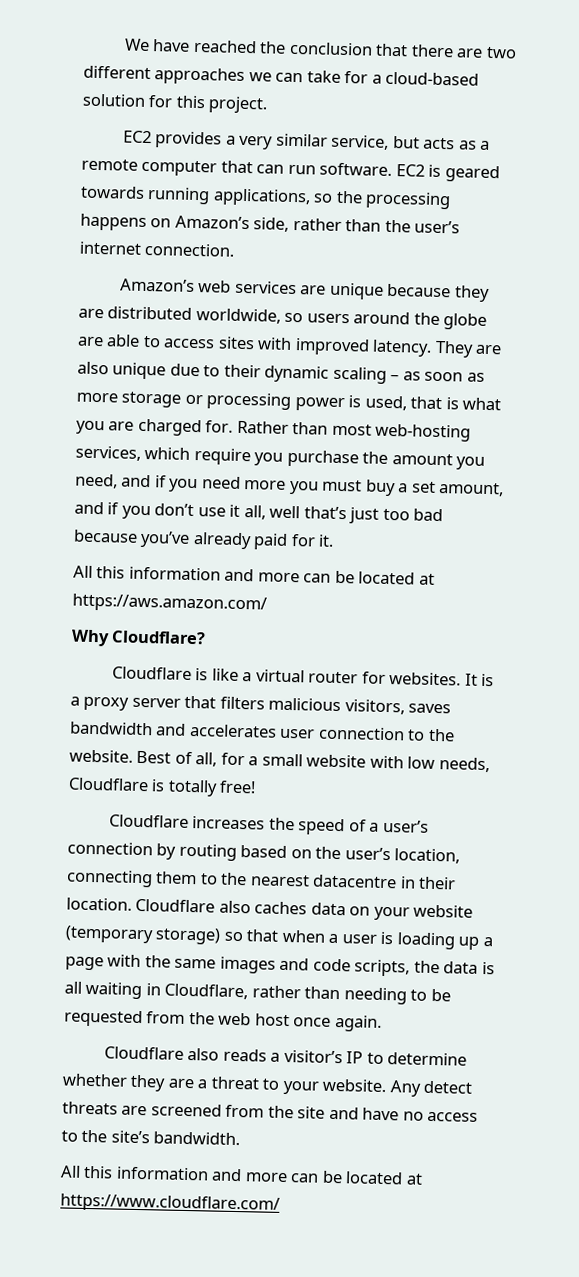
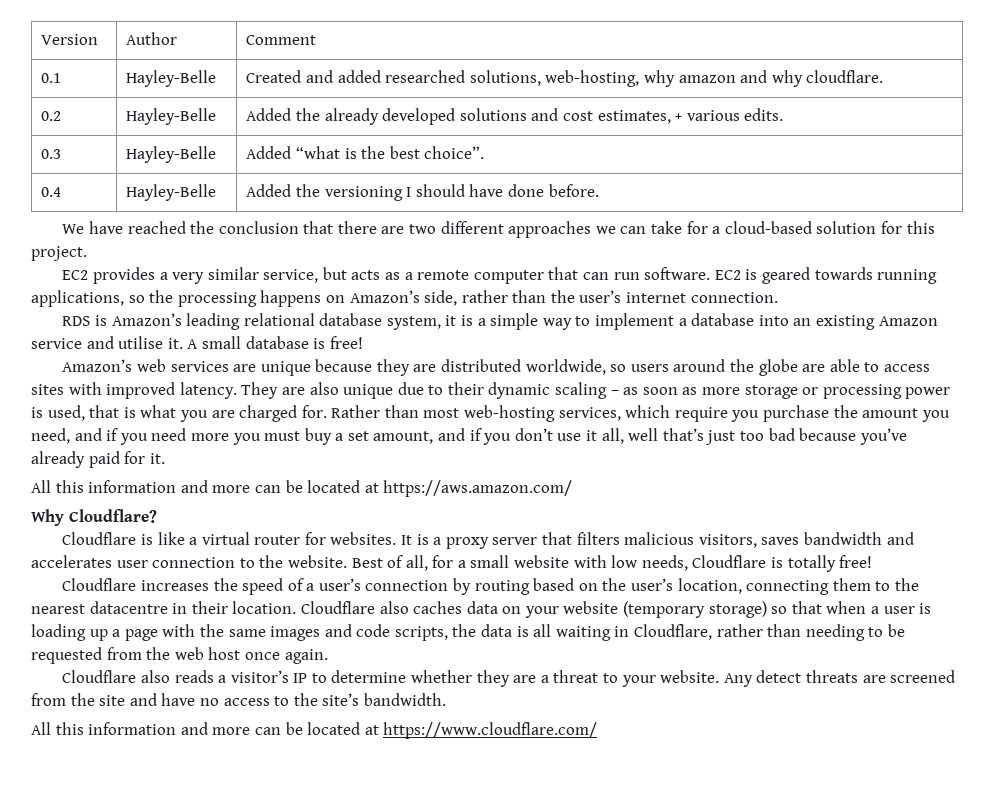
(124, 45) none -> [41,34,99,45] [126,32,178,45] [246,35,317,45] [41,73,62,83] [126,70,217,87] [246,70,884,87] [41,111,62,121] [126,108,217,125] [246,108,784,125] [41,149,62,159] [126,146,217,163] [246,146,485,159] [41,187,62,197] [126,184,217,201] [246,184,599,201] Version | Author | Comment // 0.1 | Hayley-Belle | Created and added researched solutions, web-hosting, why amazon and why cloudflare. // 0.2 | Hayley-Belle | Added the already developed solutions and cost estimates, + various edits. // 0.3 | Hayley-Belle | Added “what is the best choice”. // 0.4 | Hayley-Belle | Added the versioning I should have done before. //
(236, 249) none -> [62,313,938,330] [31,336,363,349] // RDS is Amazon’s leading relational database system, it is a simple way to implement a database into an existing Amazon service and utilise it. A small database is free!

